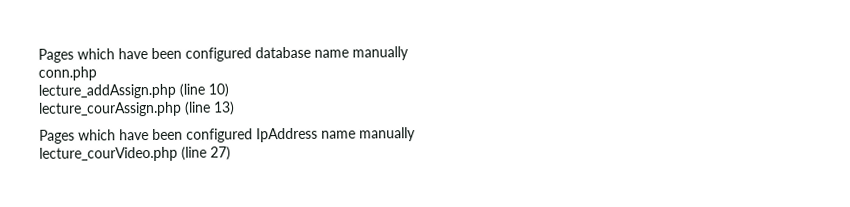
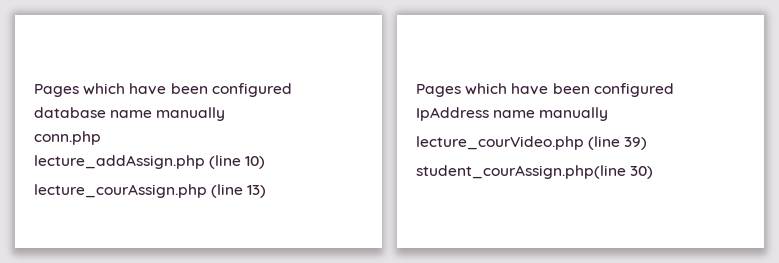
[210,146,231,161] 27) -> [624,137,648,150] [416,165,654,179] 39) // student_courAssign.php(line 30)

